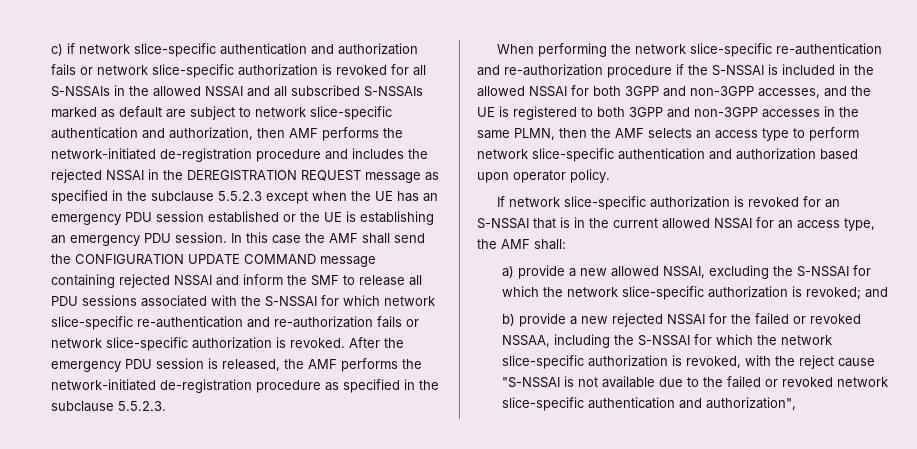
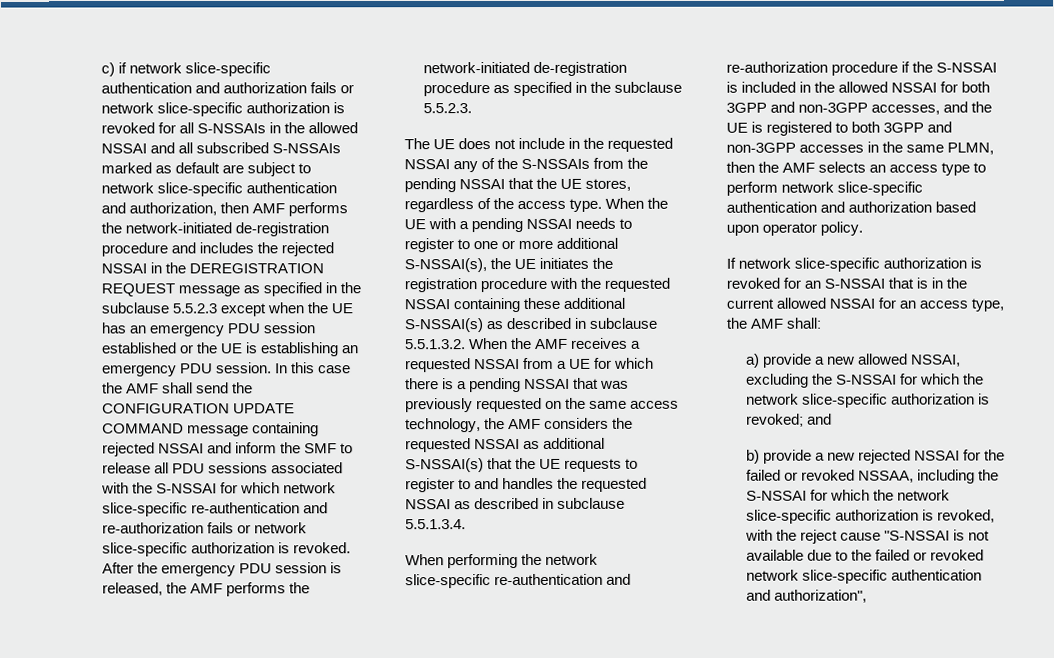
(166, 406) none -> [404,137,674,152] [404,157,649,173] [404,177,632,193] [404,197,669,213] [404,217,633,233] [404,237,619,253] [404,257,614,273] [404,277,671,293] [404,297,626,313] [404,317,658,333] [405,337,642,350] [405,357,655,373] [405,377,630,393] [405,397,680,413] [405,417,634,433] [405,437,606,453] [405,457,639,473] [405,477,648,493] [405,497,626,510] [405,519,466,530] // The UE does not include in the requested NSSAI any of the S-NSSAIs from the pending NSSAI that the UE stores, regardless of the access type. When the UE with a pending NSSAI needs to register to one or more additional S-NSSAI(s), the UE initiates the registration procedure with the requested NSSAI containing these additional S-NSSAI(s) as described in subclause 5.5.1.3.2. When the AMF receives a requested NSSAI from a UE for which there is a pending NSSAI that was previously requested on the same access technology, the AMF considers the requested NSSAI as additional S-NSSAI(s) that the UE requests to register to and handles the requested NSSAI as described in subclause 5.5.1.3.4.

